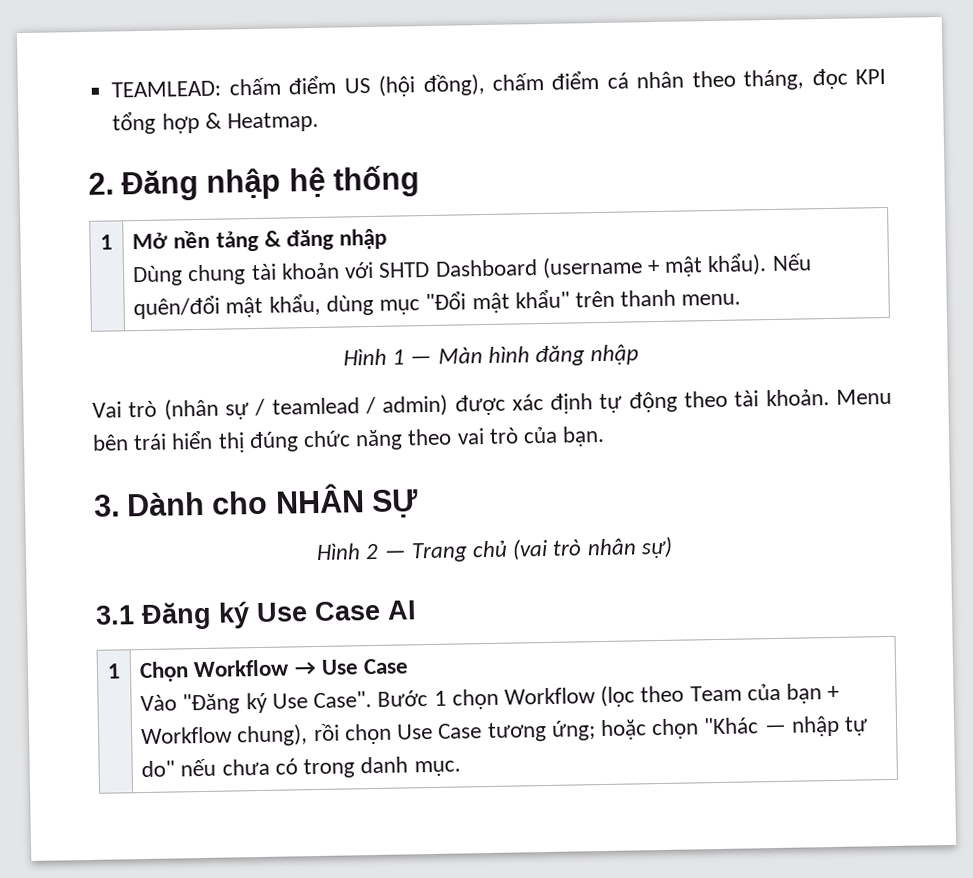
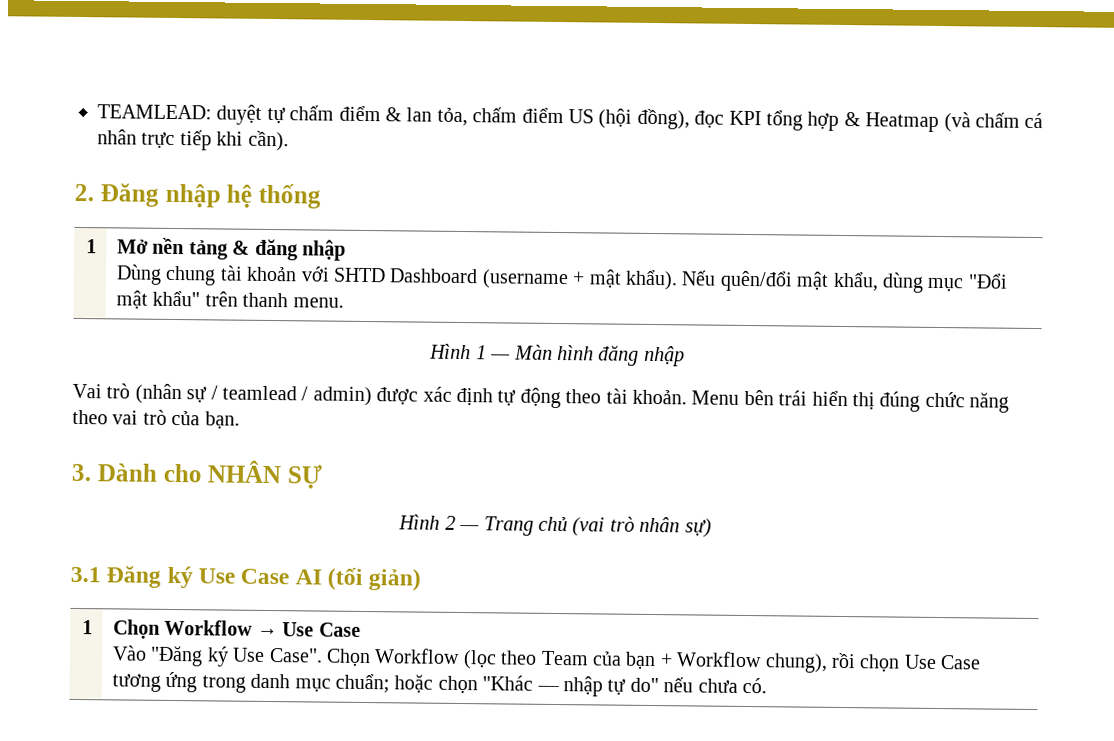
(222, 89) none -> [216,104,468,127] duyệt tự chấm điểm & lan tỏa,
[491,69,805,91] chấm điểm cá nhân theo tháng, -> (690, 119) none
[226,111,319,133] Heatmap. -> [865,112,1044,133] [97,129,289,152] Heatmap (và chấm cá nhân trực tiếp khi cần).
(417, 610) none -> [327,567,422,591] (tối giản)
[377,688,499,710] Bước 1 chọn -> [325,648,371,667] Chọn
[550,720,596,741] ứng; -> [165,671,390,694] ứng trong danh mục chuẩn;
[274,756,461,779] có trong danh mục. -> [741,677,767,694] có.

